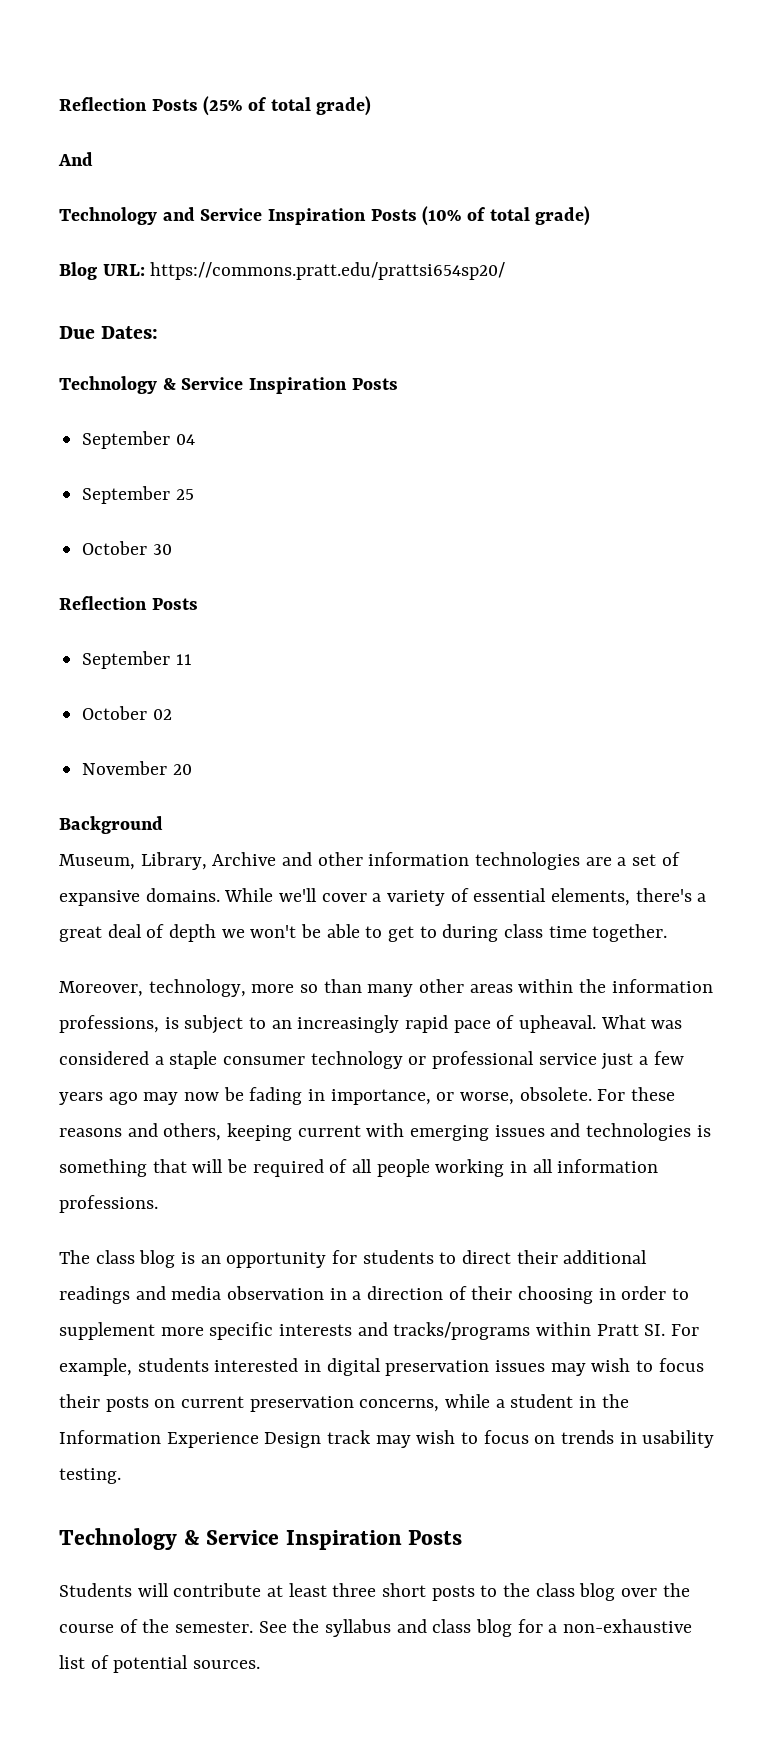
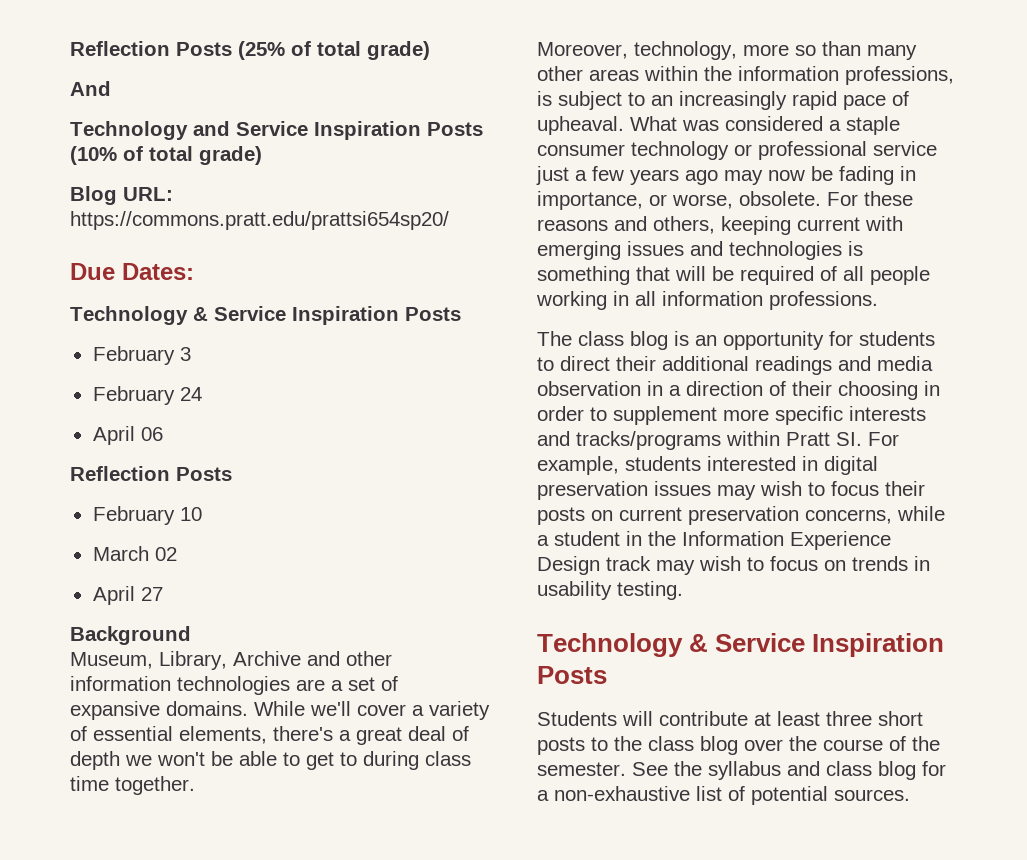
[82,431,195,449] [82,486,194,504] [82,541,172,555] September 04 // September 25 // October 30 -> [92,346,191,365] [92,386,202,405] [92,426,163,445] February 3 // February 24 // April 06
[82,651,192,669] [82,706,148,720] September 11 // October -> [92,506,202,525] [92,546,149,561] February 10 // March
[82,761,192,775] November 20 -> [92,586,163,605] April 27

